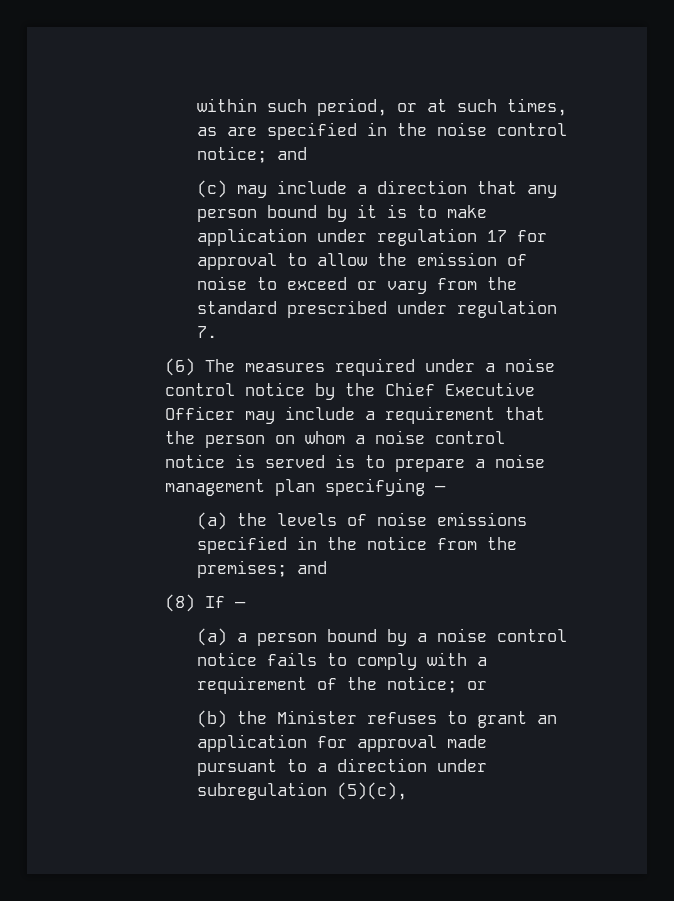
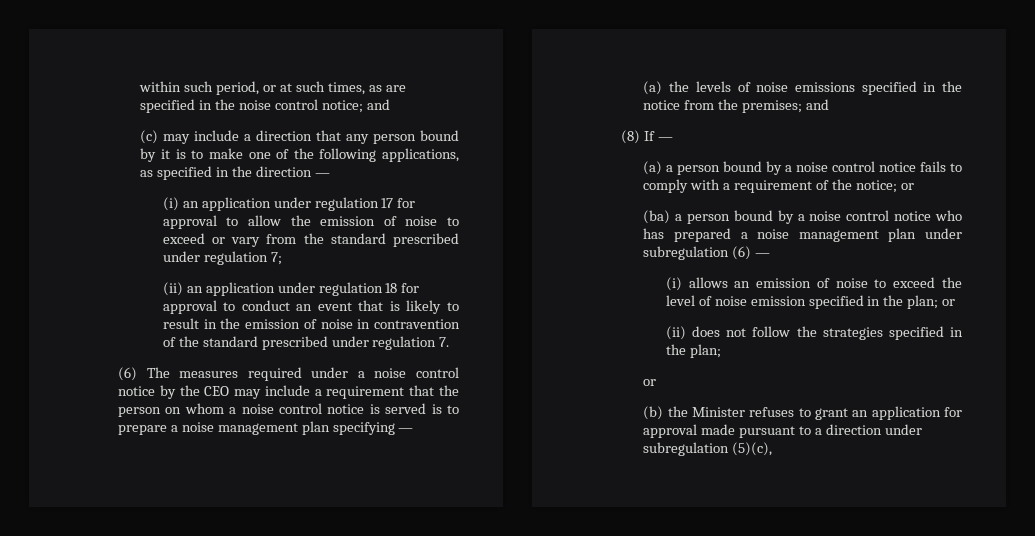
(487, 211) none -> [248,148,459,162] [140,166,330,180] [162,197,199,211] one of the following applications, as specified in the direction — // (i) an
(557, 309) none -> [270,252,282,265] [162,282,420,296] [162,300,460,314] [162,318,460,329] [162,336,437,350] 7; // (ii) an application under regulation 18 for approval to conduct an event that is likely to result in the emission of noise in contravention of the standard prescribed under regulation
[384,382,535,396] [164,406,235,420] Chief Executive Officer -> [204,386,230,396] CEO
(487, 685) none -> [643,210,962,224] [643,228,962,242] [643,246,771,260] [665,277,963,291] [665,295,956,309] [665,326,964,340] [665,344,721,358] [643,379,657,386] // (ba) a person bound by a noise control notice who has prepared a noise management plan under subregulation (6) — // (i) allows an emission of noise to exceed the level of noise emission specified in the plan; or // (ii) does not follow the strategies specified in the plan; // or

